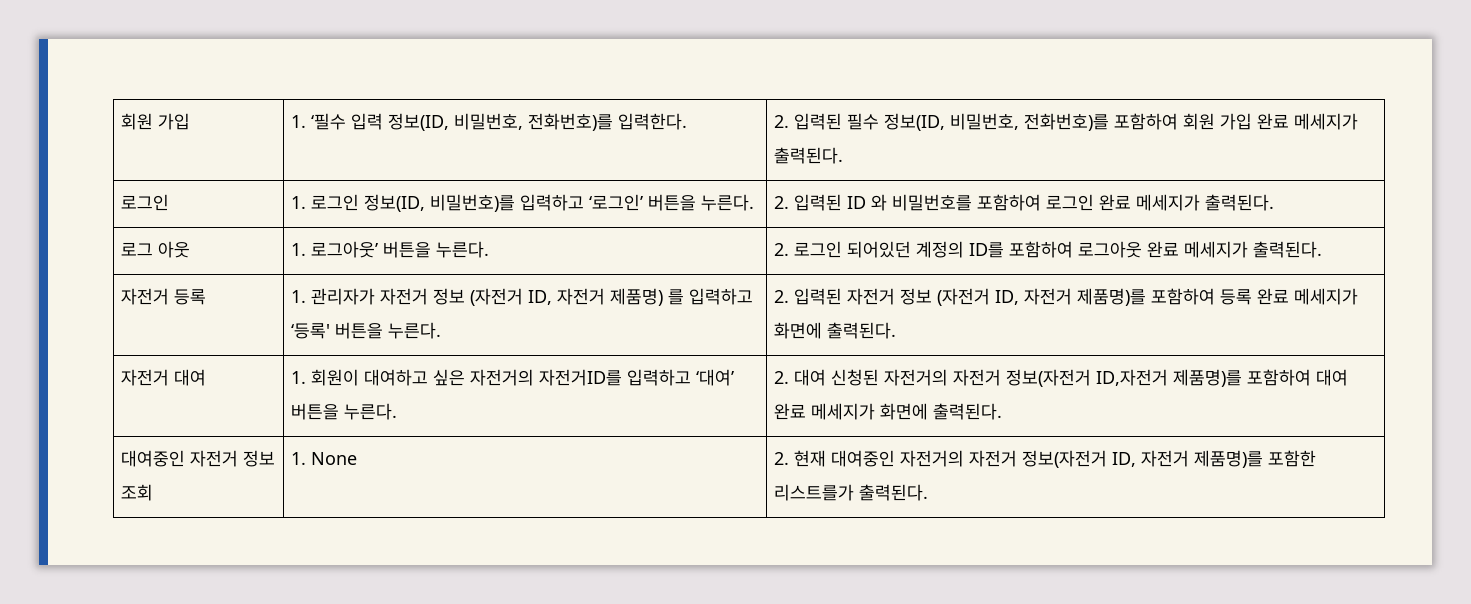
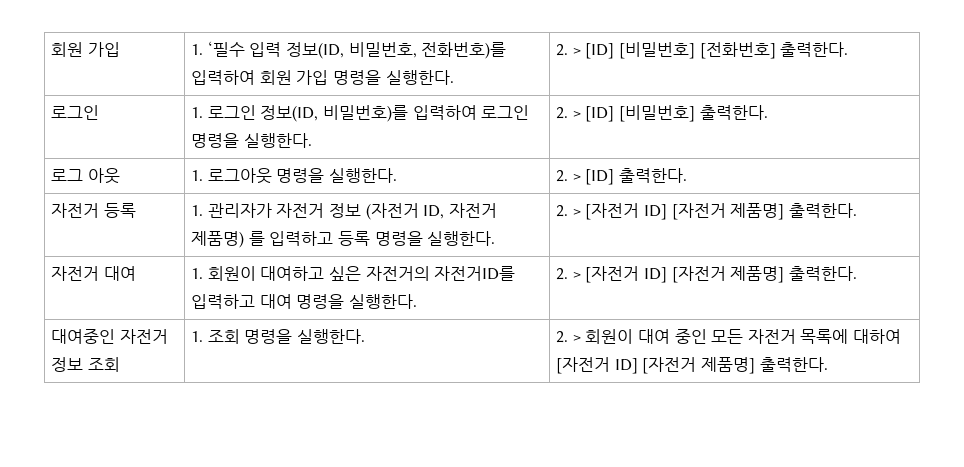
[617,113,687,130] [773,113,1358,131] [773,147,843,164] 입력한다. | 2. 입력된 필수 정보(ID, 비밀번호, 전화번호)를 포함하여 회원 가입 완료 메세지가 출력된다. -> [191,70,454,85] [556,42,849,59] 입력하여 회원 가입 명령을 실행한다. | 2. > [ID] [비밀번호] [전화번호] 출력한다.
[519,194,754,211] [773,194,1274,211] [120,241,190,258] [290,241,489,258] [773,241,1322,258] 입력하고 ‘로그인’ 버튼을 누른다. | 2. 입력된 ID 와 비밀번호를 포함하여 로그인 완료 메세지가 출력된다. // 로그 아웃 | 1. 로그아웃’ 버튼을 누른다. | 2. 로그인 되어있던 계정의 ID를 포함하여 로그아웃 완료 메세지가 출력된다. -> [412,105,530,120] [191,133,312,148] [556,105,768,122] [51,168,120,184] [191,168,397,184] [556,168,687,185] 입력하여 로그인 명령을 실행한다. | 2. > [ID] [비밀번호] 출력한다. // 로그 아웃 | 1. 로그아웃 명령을 실행한다. | 2. > [ID] 출력한다.
[290,322,441,339] [773,288,1358,306] [773,322,896,339] ‘등록' 버튼을 누른다. | 2. 입력된 자전거 정보 (자전거 ID, 자전거 제품명)를 포함하여 등록 완료 메세지가 화면에 출력된다. -> [337,231,496,246] [556,203,857,220] 등록 명령을 실행한다. | 2. > [자전거 ID] [자전거 제품명] 출력한다.
[695,369,734,386] [290,403,397,420] [773,369,1348,387] [773,403,1002,420] ‘대여’ 버튼을 누른다. | 2. 대여 신청된 자전거의 자전거 정보(자전거 ID,자전거 제품명)를 포함하여 대여 완료 메세지가 화면에 출력된다. -> [259,294,417,309] [556,266,857,283] 대여 명령을 실행한다. | 2. > [자전거 ID] [자전거 제품명] 출력한다.
[310,452,357,465] [773,450,1316,468] [773,484,928,501] None | 2. 현재 대여중인 자전거의 자전거 정보(자전거 ID, 자전거 제품명)를 포함한 리스트를가 출력된다. -> [207,329,365,344] [556,329,901,344] [556,357,828,374] 조회 명령을 실행한다. | 2. > 회원이 대여 중인 모든 자전거 목록에 대하여 [자전거 ID] [자전거 제품명] 출력한다.

